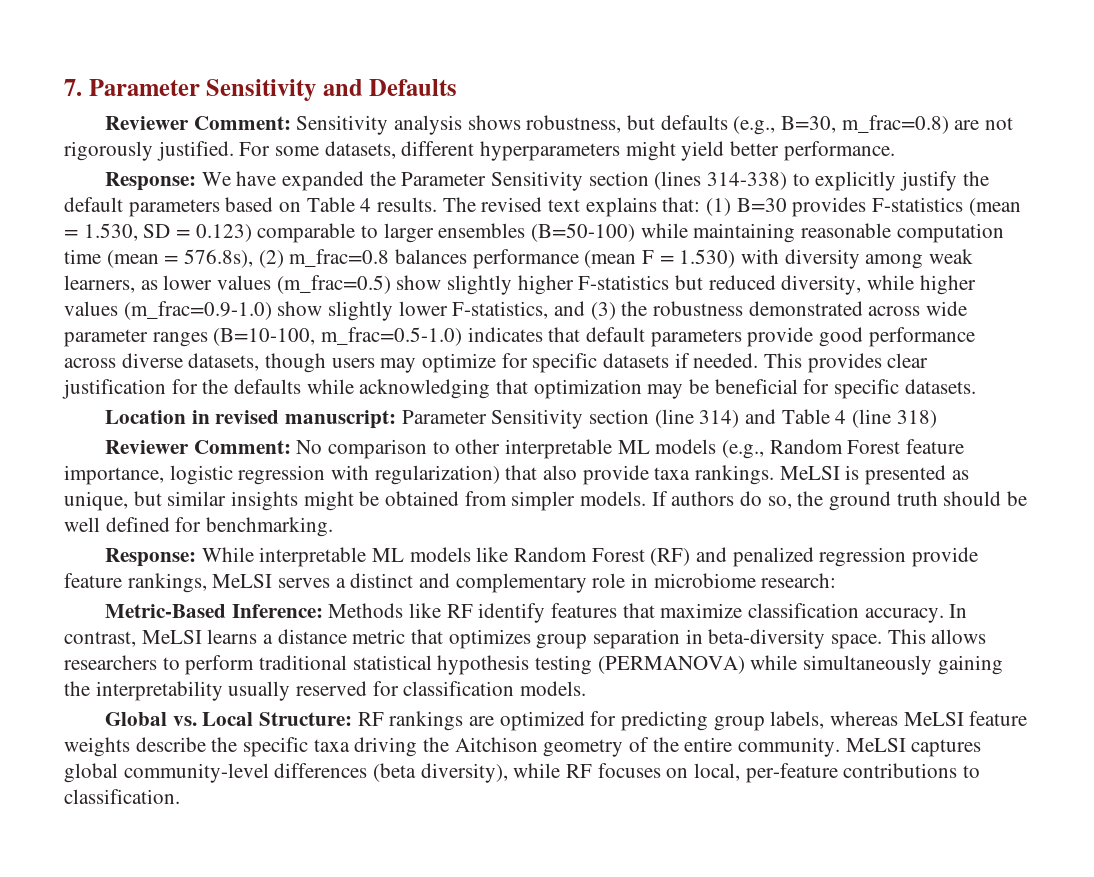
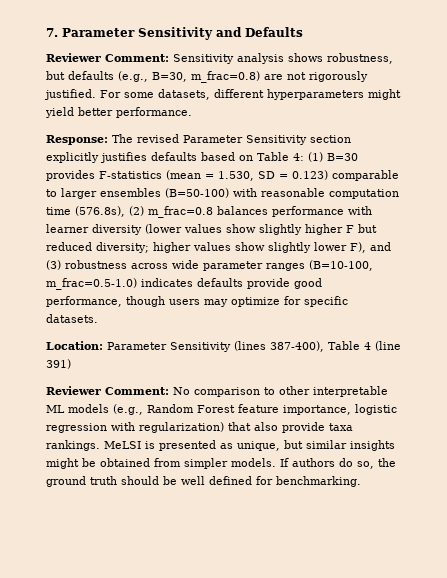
[201,171,989,191] [64,197,701,217] We have expanded the Parameter Sensitivity section (lines 314-338) to explicitly justify the default parameters based on Table 4 results. The revised text explains that: -> [112,134,351,145] [46,152,304,163] The revised Parameter Sensitivity section explicitly justifies defaults based on Table 4:
[640,223,796,243] while maintaining -> [233,188,257,197] with
[106,249,254,268] (mean = 576.8s), -> [75,206,125,217] (576.8s),
[584,249,974,269] [64,275,391,294] (mean F = 1.530) with diversity among weak learners, as lower values (m_frac=0.5) -> [348,206,372,215] [46,224,222,235] with learner diversity (lower values
[578,275,670,290] F-statistics -> [346,225,354,233] F
[781,275,915,295] diversity, while -> [96,242,149,253] diversity;
[123,301,272,320] (m_frac=0.9-1.0) -> (231, 246) none
[452,301,549,319] F-statistics, -> [350,242,366,253] F),
[621,301,863,316] the robustness demonstrated -> [65,260,127,269] robustness
[548,327,975,347] [64,353,260,371] that default parameters provide good performance across diverse datasets, -> [197,278,322,289] [46,296,122,307] defaults provide good performance,
[603,353,929,373] [62,379,976,399] [104,409,776,429] datasets if needed. This provides clear justification for the defaults while acknowledging that optimization may be beneficial for specific datasets. // Location in revised manuscript: Parameter Sensitivity section (line 314) and -> [46,314,98,323] [46,341,324,352] datasets. // Location: Parameter Sensitivity (lines 387-400),
[896,410,937,428] 318) -> [46,359,71,369] 391)
[104,547,978,567] [64,573,837,593] [104,603,968,623] [64,629,987,649] [64,655,1003,675] [64,681,587,701] [104,711,1028,731] [64,737,982,757] [64,763,981,783] [64,789,180,804] // Response: While interpretable ML models like Random Forest (RF) and penalized regression provide feature rankings, MeLSI serves a distinct and complementary role in microbiome research: // Metric-Based Inference: Methods like RF identify features that maximize classification accuracy. In contrast, MeLSI learns a distance metric that optimizes group separation in beta-diversity space. This allows researchers to perform traditional statistical hypothesis testing (PERMANOVA) while simultaneously gaining the interpretability usually reserved for classification models. // Global vs. Local Structure: RF rankings are optimized for predicting group labels, whereas MeLSI feature weights describe the specific taxa driving the Aitchison geometry of the entire community. MeLSI captures global community-level differences (beta diversity), while RF focuses on local, per-feature contributions to classification. -> (361, 481) none

